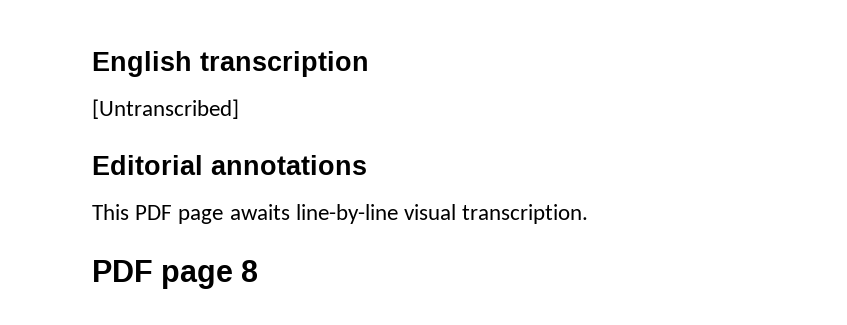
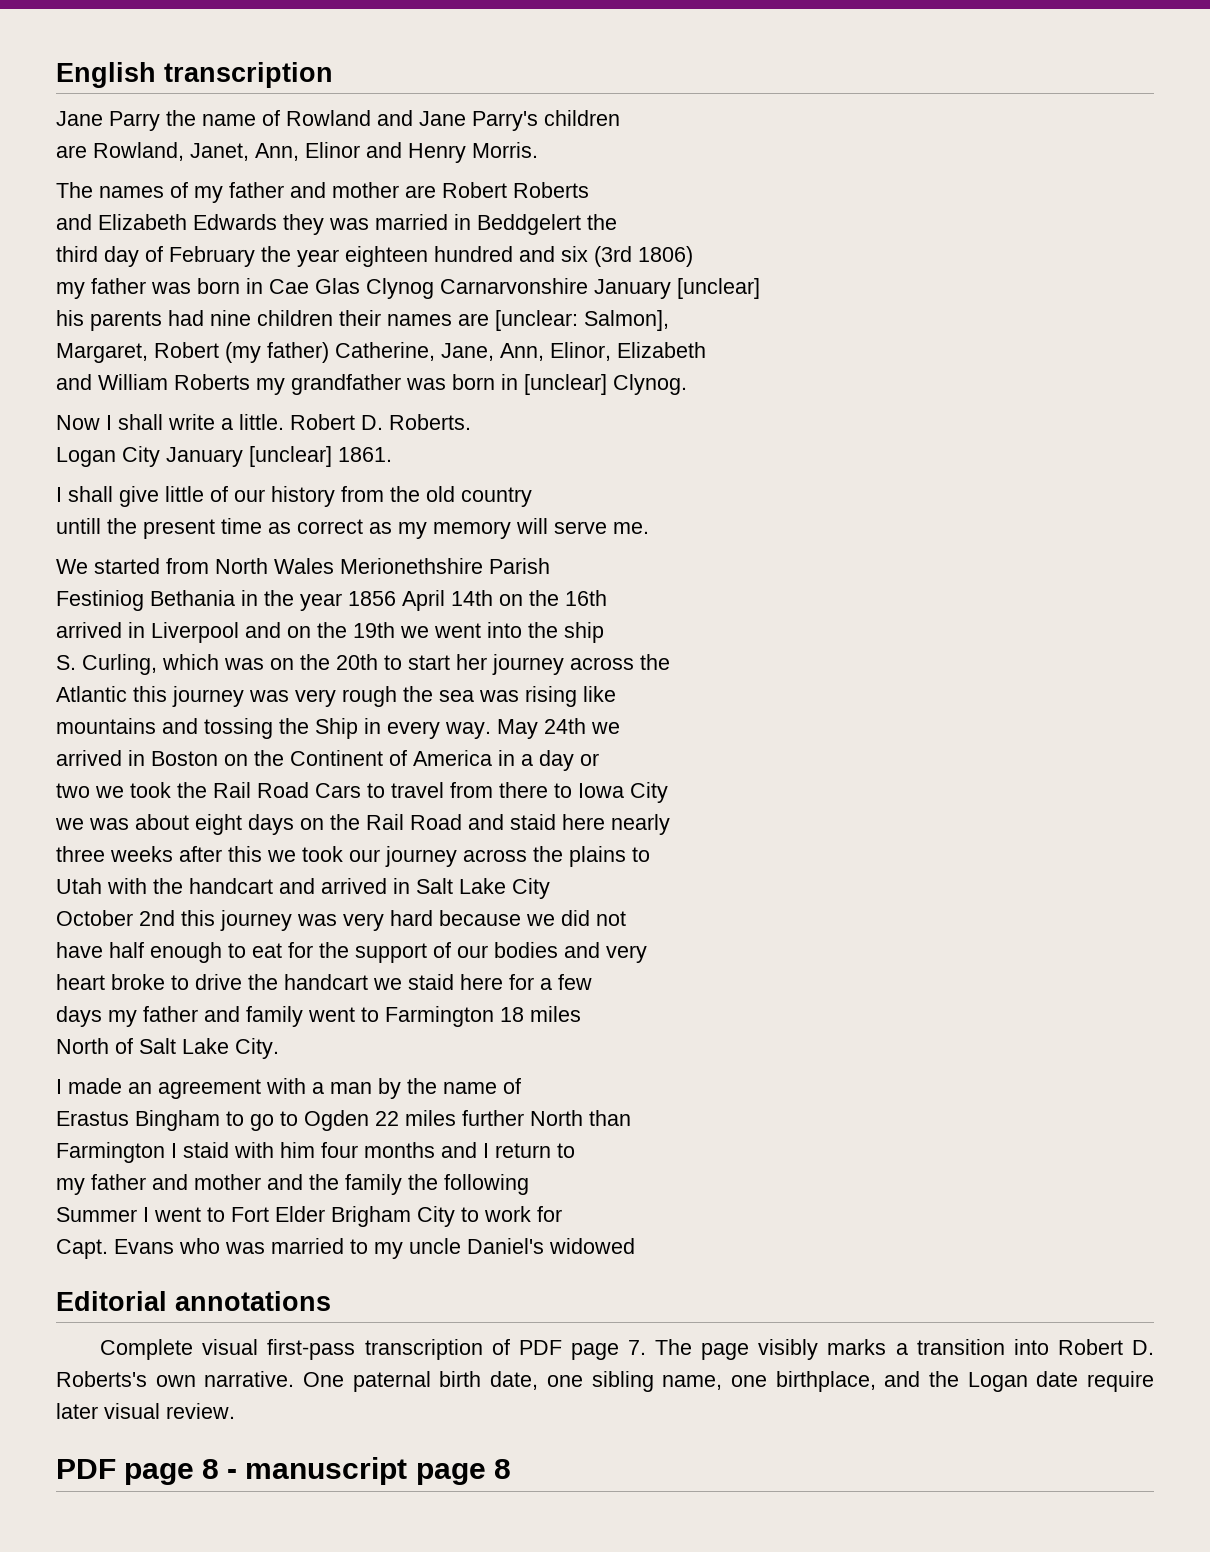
[92,99,239,119] [92,155,367,175] [92,204,589,224] [Untranscribed] // Editorial annotations // This PDF page awaits line-by-line visual transcription. -> [56,110,620,131] [56,142,538,163] [56,182,589,203] [56,214,617,235] [56,246,693,267] [56,278,760,299] [56,310,669,331] [56,342,706,363] [56,374,687,395] [56,414,471,430] [56,446,392,467] [56,486,532,507] [56,518,649,539] [56,558,550,574] [56,590,607,611] [56,622,604,643] [56,654,670,675] [56,686,616,707] [56,718,620,739] [56,750,599,771] [56,782,668,803] [55,814,670,835] [56,846,650,867] [56,878,550,899] [56,910,626,931] [56,942,647,963] [56,974,592,990] [56,1006,581,1027] [56,1038,279,1059] [56,1078,521,1099] [56,1110,631,1131] [56,1142,575,1163] [56,1174,529,1195] [56,1206,562,1227] [56,1238,635,1259] [56,1291,331,1311] [100,1339,1155,1360] [56,1371,1154,1392] [56,1403,235,1419] Jane Parry the name of Rowland and Jane Parry's children // are Rowland, Janet, Ann, Elinor and Henry Morris. // The names of my father and mother are Robert Roberts // and Elizabeth Edwards they was married in Beddgelert the // third day of February the year eighteen hundred and six (3rd 1806) // my father was born in Cae Glas Clynog Carnarvonshire January [unclear] // his parents had nine children their names are [unclear: Salmon], // Margaret, Robert (my father) Catherine, Jane, Ann, Elinor, Elizabeth // and William Roberts my grandfather was born in [unclear] Clynog. // Now I shall write a little. Robert D. Roberts. // Logan City January [unclear] 1861. // I shall give little of our history from the old country // untill the present time as correct as my memory will serve me. // We started from North Wales Merionethshire Parish // Festiniog Bethania in the year 1856 April 14th on the 16th // arrived in Liverpool and on the 19th we went into the ship // S. Curling, which was on the 20th to start her journey across the // Atlantic this journey was very rough the sea was rising like // mountains and tossing the Ship in every way. May 24th we // arrived in Boston on the Continent of America in a day or // two we took the Rail Road Cars to travel from there to Iowa City // we was about eight days on the Rail Road and staid here nearly // three weeks after this we took our journey across the plains to // Utah with the handcart and arrived in Salt Lake City // October 2nd this journey was very hard because we did not // have half enough to eat for the support of our bodies and very // heart broke to drive the handcart we staid here for a few // days my father and family went to Farmington 18 miles // North of Salt Lake City. // I made an agreement with a man by the name of // Erastus Bingham to go to Ogden 22 miles further North than // Farmington I staid with him four months and I return to // my father and mother and the family the following // Summer I went to Fort Elder Brigham City to work for // Capt. Evans who was married to my uncle Daniel's widowed // Editorial annotations // Complete visual first-pass transcription of PDF page 7. The page visibly marks a transition into Robert D. Roberts's own narrative. One paternal birth date, one sibling name, one birthplace, and the Logan date require later visual review.
(259, 271) none -> [227,1457,511,1485] - manuscript page 8

